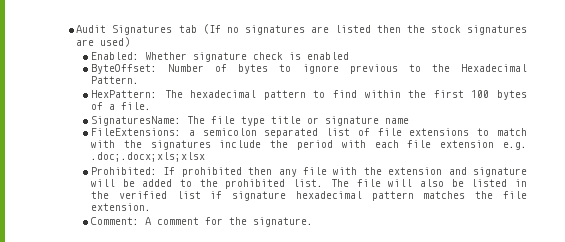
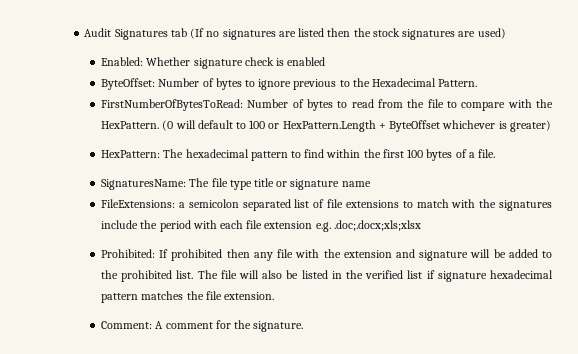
(139, 80) none -> [101,99,554,111] [101,120,551,132] // FirstNumberOfBytesToRead: Number of bytes to read from the file to compare with the HexPattern. (0 will default to 100 or HexPattern.Length + ByteOffset whichever is greater)

